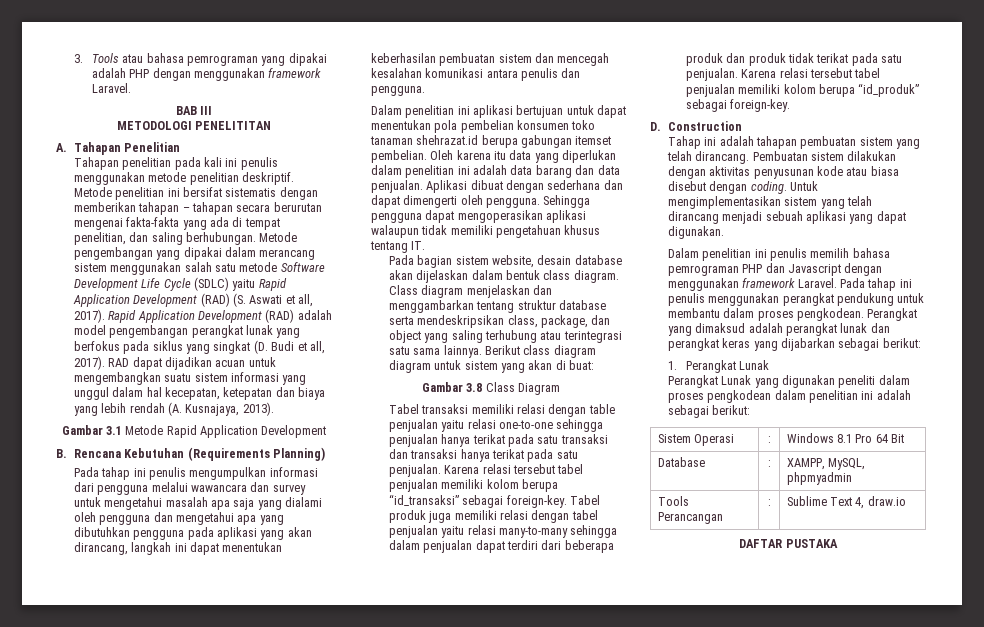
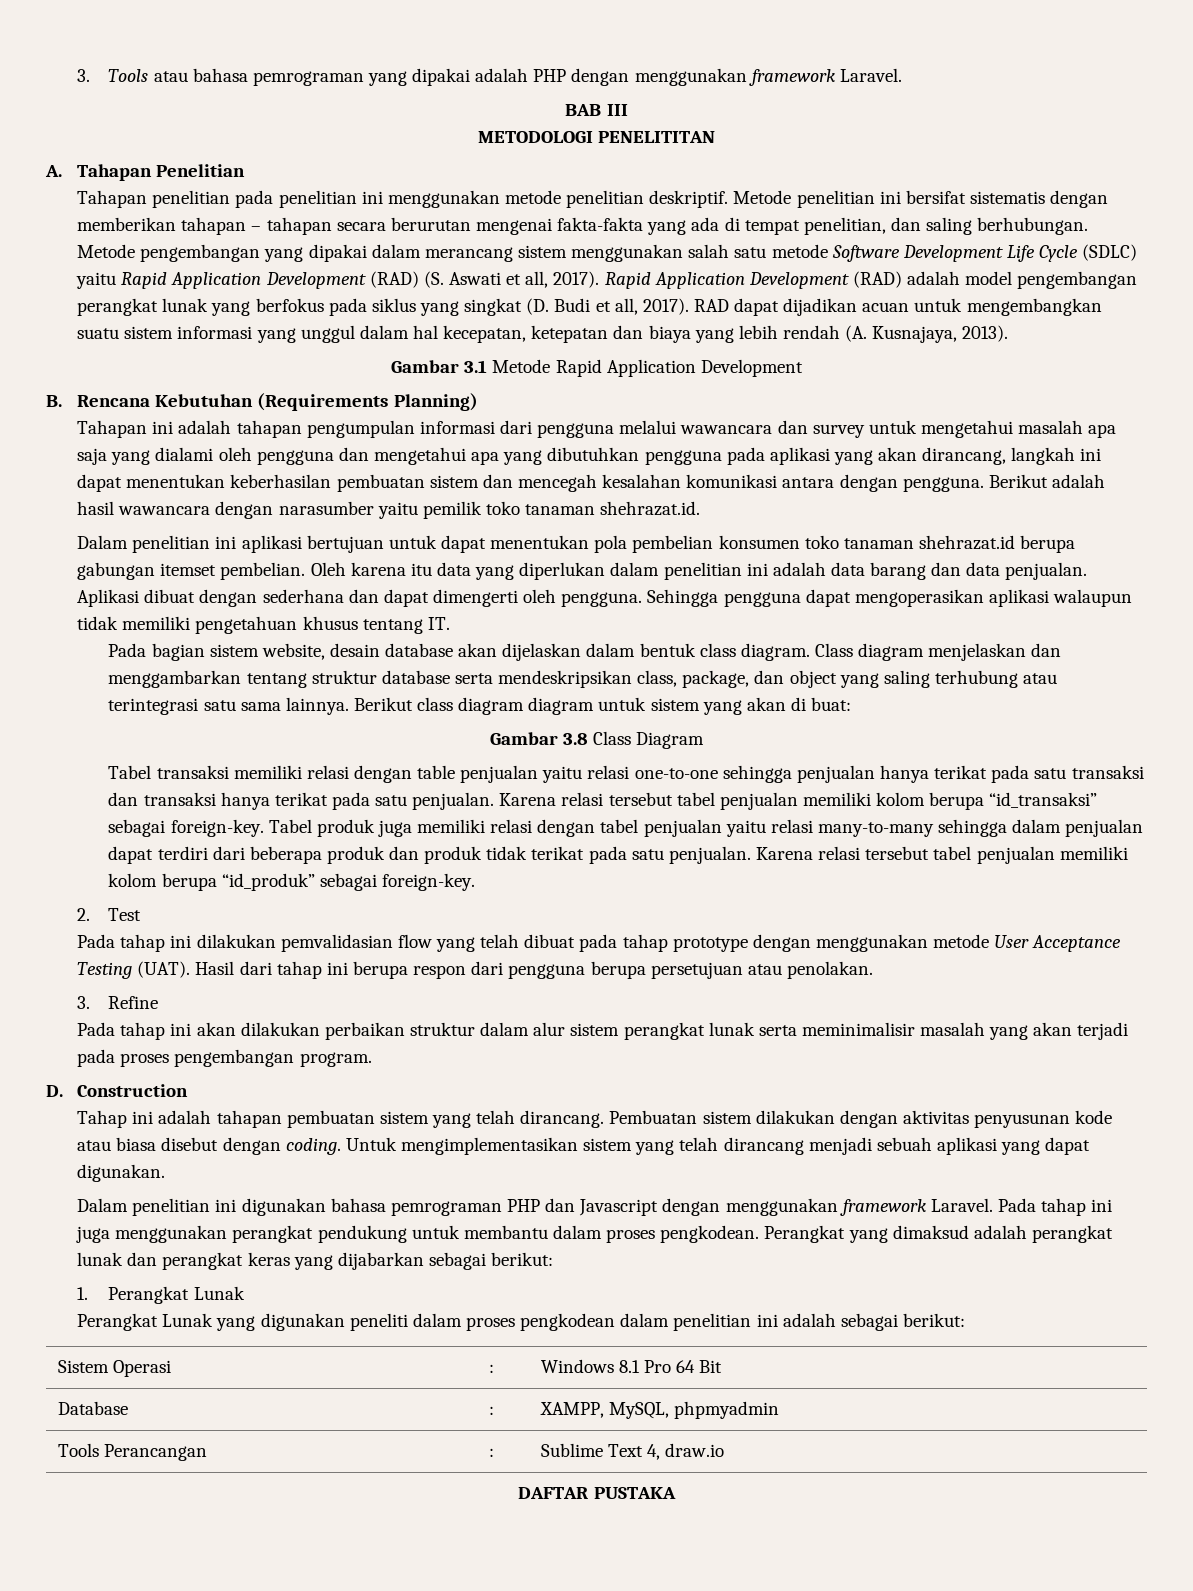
[204,157,278,170] kali ini penulis -> [278,190,383,208] penelitian ini
[73,467,267,480] Pada tahap ini penulis mengumpulkan -> [77,420,415,438] Tahapan ini adalah tahapan pengumpulan
[521,68,581,81] [370,86,425,96] penulis dan pengguna. -> [839,474,1105,492] [77,501,701,519] dengan pengguna. Berikut adalah hasil wawancara dengan narasumber yaitu pemilik toko tanaman shehrazat.id.
(791, 105) none -> [77,908,142,921] [77,934,1122,952] [77,961,873,979] [77,996,159,1009] [77,1022,1129,1040] [77,1049,372,1067] // 2. Test // Pada tahap ini dilakukan pemvalidasian flow yang telah dibuat pada tahap prototype dengan menggunakan metode User Acceptance Testing (UAT). Hasil dari tahap ini berupa respon dari pengguna berupa persetujuan atau penolakan. // 3. Refine // Pada tahap ini akan dilakukan perbaikan struktur dalam alur sistem perangkat lunak serta meminimalisir masalah yang akan terjadi pada proses pengembangan program.
[770,248,850,261] penulis memilih -> [241,1198,326,1216] digunakan
[667,293,705,306] penulis -> [76,1226,111,1243] juga

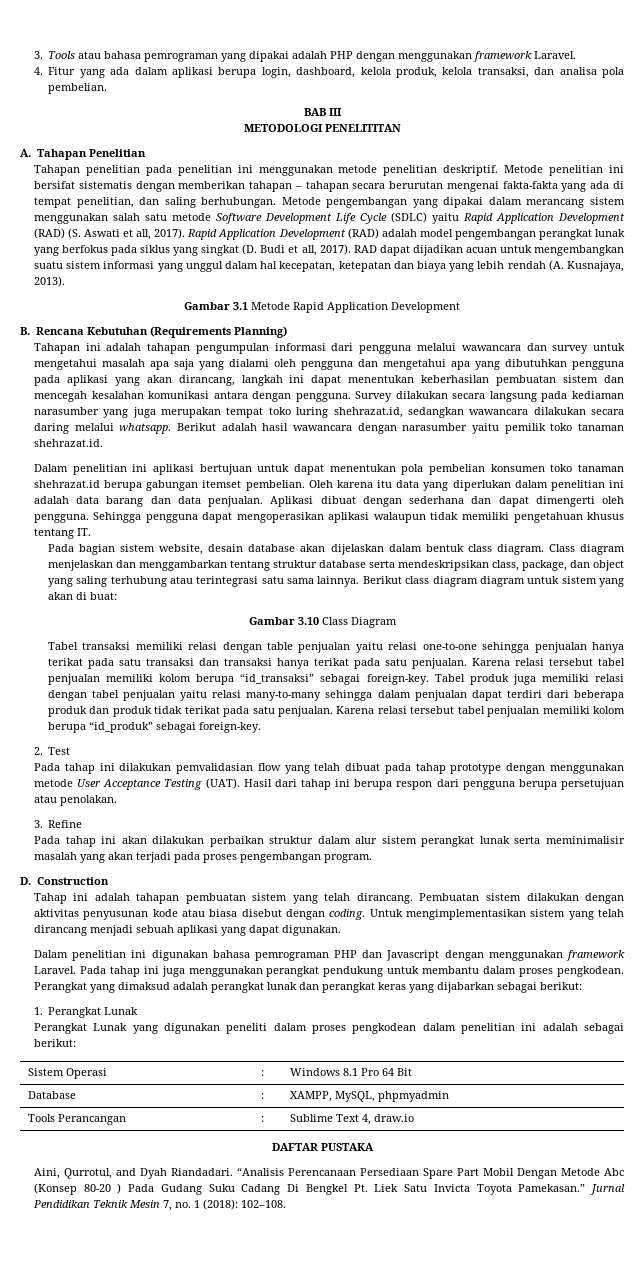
(902, 75) none -> [33,67,624,78] [48,83,108,94] // 4. Fitur yang ada dalam aplikasi berupa login, dashboard, kelola produk, kelola transaksi, dan analisa pola pembelian.
(984, 484) none -> [355,391,624,402] [33,407,625,418] [33,423,172,434] Survey dilakukan secara langsung pada kediaman narasumber yang juga merupakan tempat toko luring shehrazat.id, sedangkan wawancara dilakukan secara daring melalui whatsapp.
[562,733,588,745] 3.8 -> [297,617,319,625] 3.10
(676, 1493) none -> [33,1167,624,1179] [33,1183,626,1195] [32,1199,286,1211] // Aini, Qurrotul, and Dyah Riandadari. “Analisis Perencanaan Persediaan Spare Part Mobil Dengan Metode Abc (Konsep 80-20 ) Pada Gudang Suku Cadang Di Bengkel Pt. Liek Satu Invicta Toyota Pamekasan.” Jurnal Pendidikan Teknik Mesin 7, no. 1 (2018): 102–108.

